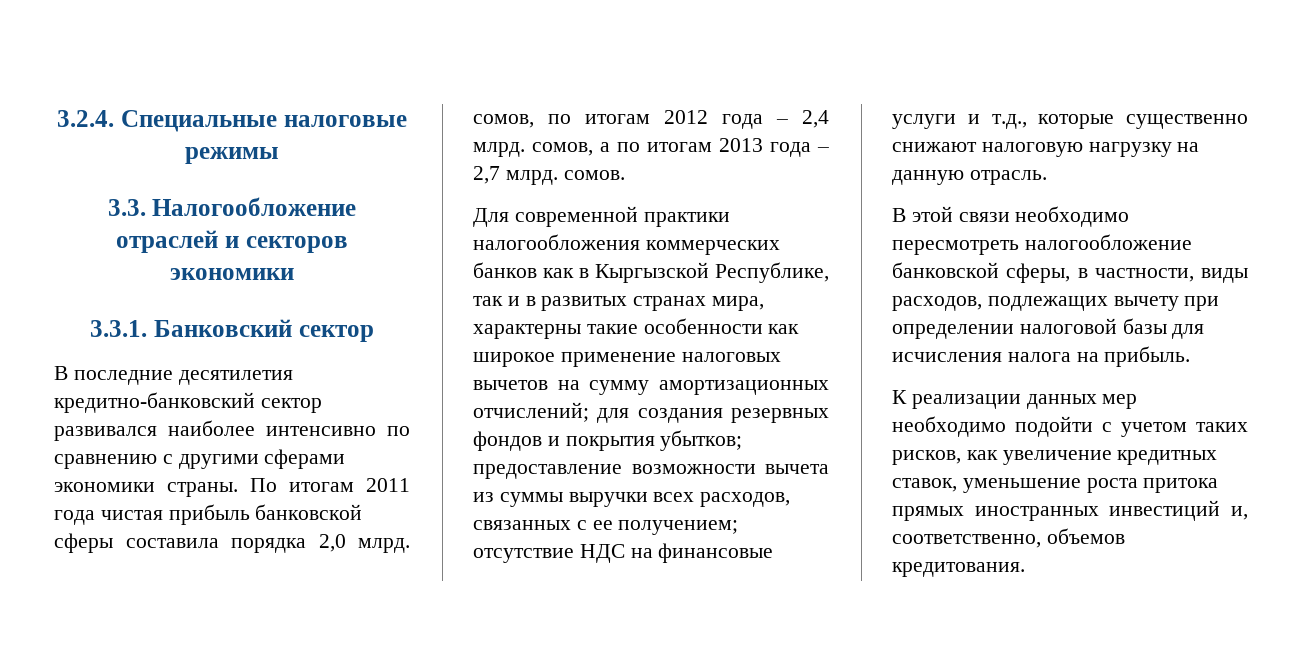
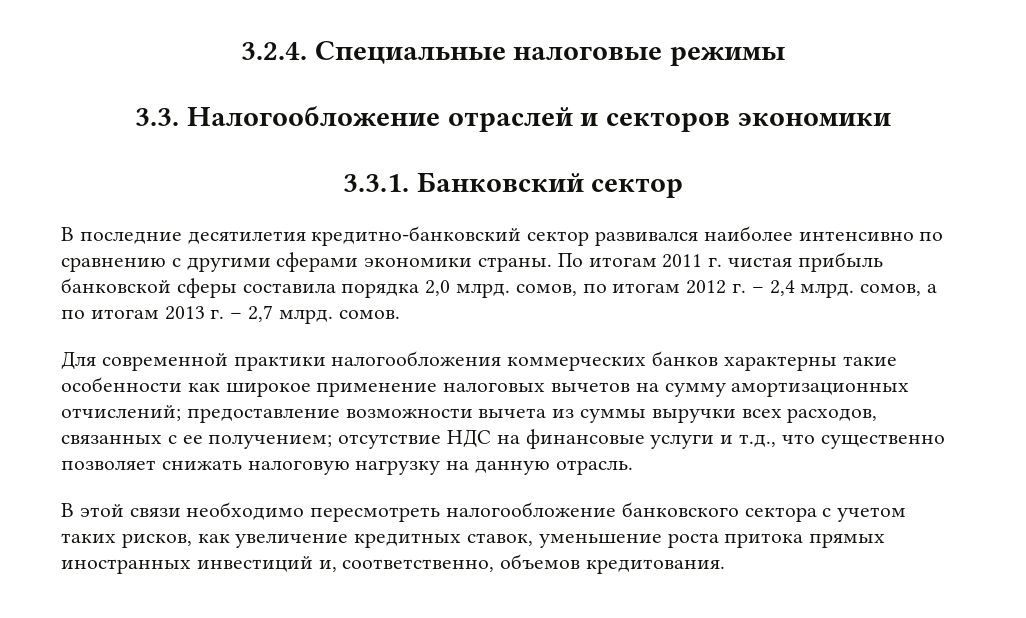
[54,510,95,525] года -> [708,257,723,267] г.
[722,114,763,129] года -> [732,283,747,293] г.
[770,142,811,157] года -> [210,309,225,319] г.
[543,262,829,283] [473,296,765,311] как в Кыргызской Республике, так и в развитых странах мира, -> (719, 358) none
[597,408,829,423] [473,430,743,451] для создания резервных фондов и покрытия убытков; -> (181, 413) none
[1038,114,1248,129] [892,142,977,152] которые существенно снижают -> [781,434,945,449] [61,460,242,470] что существенно позволяет снижать
[892,262,1248,283] [892,296,1220,311] [892,318,1205,339] [892,346,1191,367] [892,390,1138,409] [892,416,1093,437] банковской сферы, в частности, виды расходов, подлежащих вычету при определении налоговой базы для исчисления налога на прибыль. // К реализации данных мер необходимо подойти -> [621,502,817,522] банковского сектора

